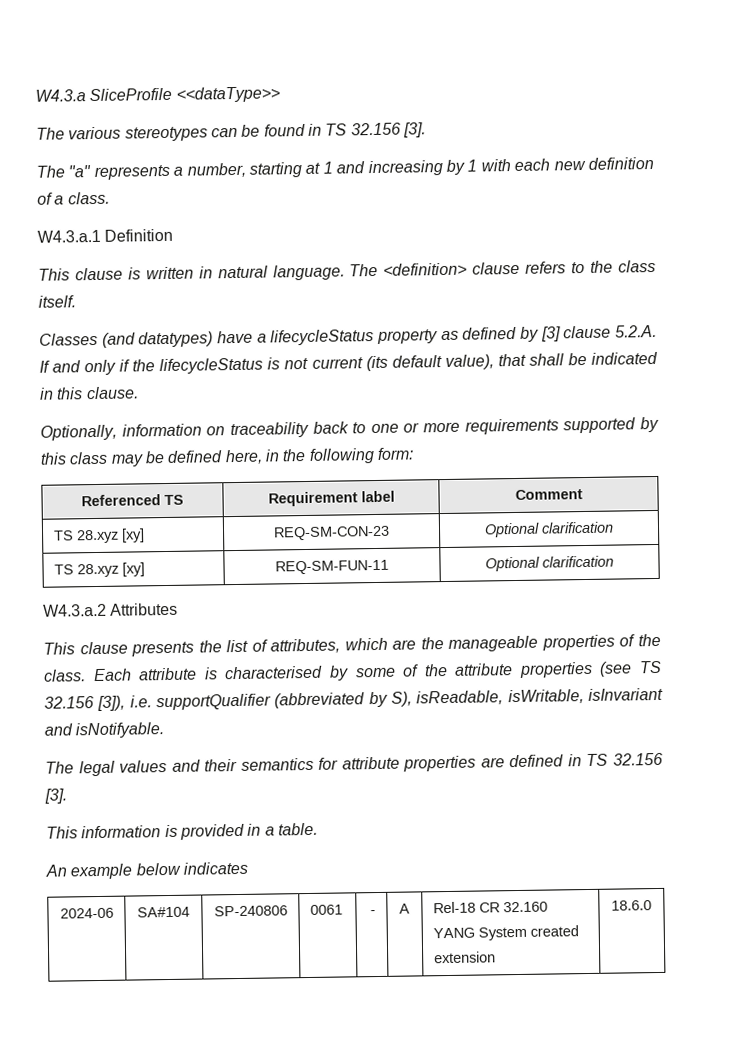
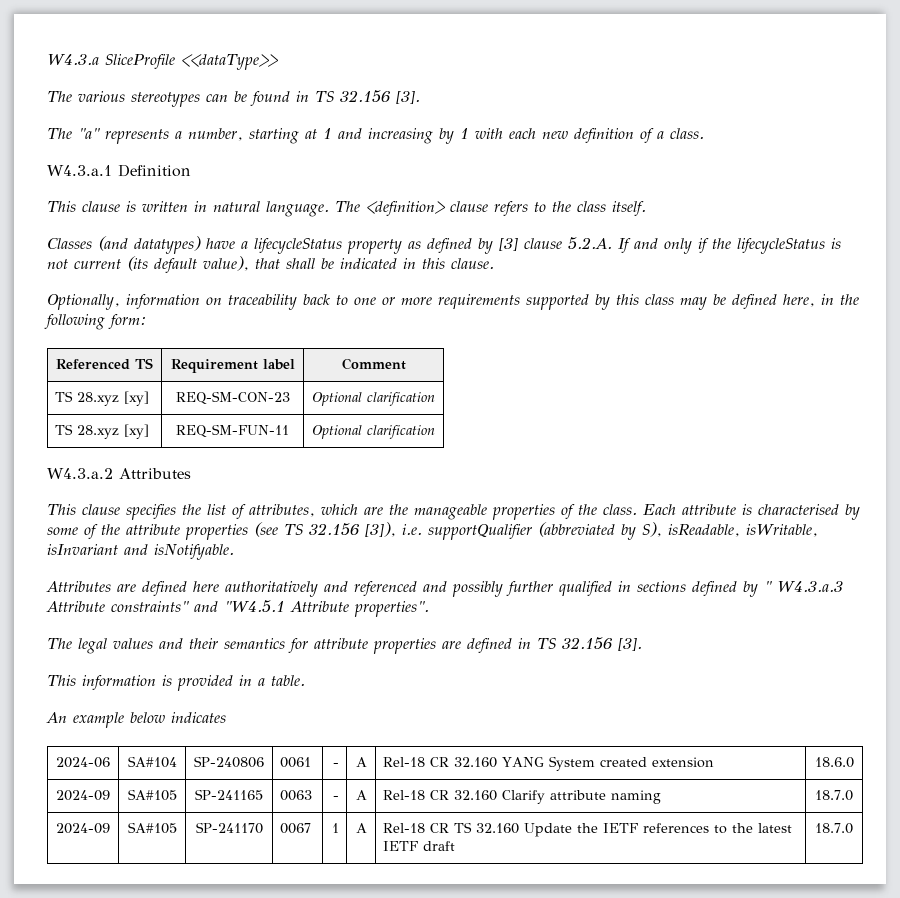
[131,641,195,657] presents -> [126,504,176,520] specifies
(165, 730) none -> [46,581,843,597] [46,600,429,617] // Attributes are defined here authoritatively and referenced and possibly further qualified in sections defined by " W4.3.a.3 Attribute constraints" and "W4.5.1 Attribute properties".
(652, 905) none -> [56,790,110,801] [127,789,177,801] [195,789,263,800] [280,790,313,801] [332,796,339,800] [355,790,367,800] [383,790,662,804] [815,790,853,801] [56,823,110,834] [127,822,177,834] [195,822,263,834] [280,823,312,834] [331,823,339,833] [355,823,367,833] [383,822,793,837] [383,841,456,851] [815,823,853,834] // 2024-09 | SA#105 | SP-241165 | 0063 | - | A | Rel-18 CR 32.160 Clarify attribute naming | 18.7.0 // 2024-09 | SA#105 | SP-241170 | 0067 | 1 | A | Rel-18 CR TS 32.160 Update the IETF references to the latest IETF draft | 18.7.0

